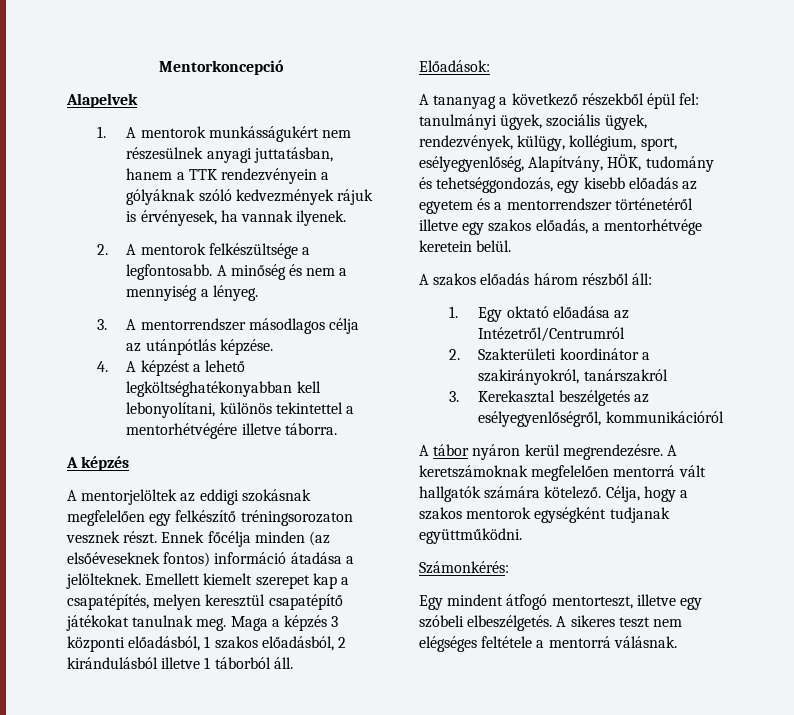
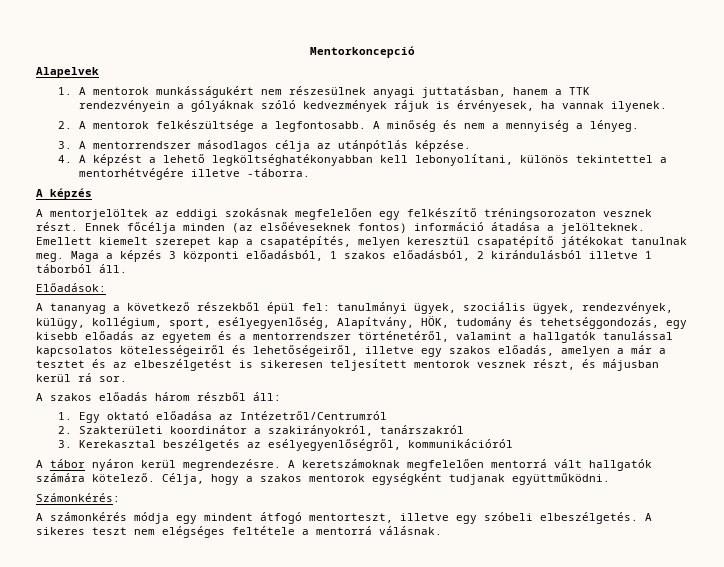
[284,423,337,435] táborra. -> [247,168,311,177] -táborra.
[614,198,693,210] [419,219,702,235] [419,240,512,252] történetéről illetve egy szakos előadás, a mentorhétvége keretein belül. -> [358,331,673,343] [36,345,666,357] [36,359,659,371] [36,373,127,382] történetéről, valamint a hallgatók tanulással kapcsolatos kötelességeiről és lehetőségeiről, illetve egy szakos előadás, amelyen a már a tesztet és az elbeszélgetést is sikeresen teljesített mentorok vesznek részt, és májusban kerül rá sor.
[419,595,443,610] Egy -> [36,512,197,524] A számonkérés módja egy

